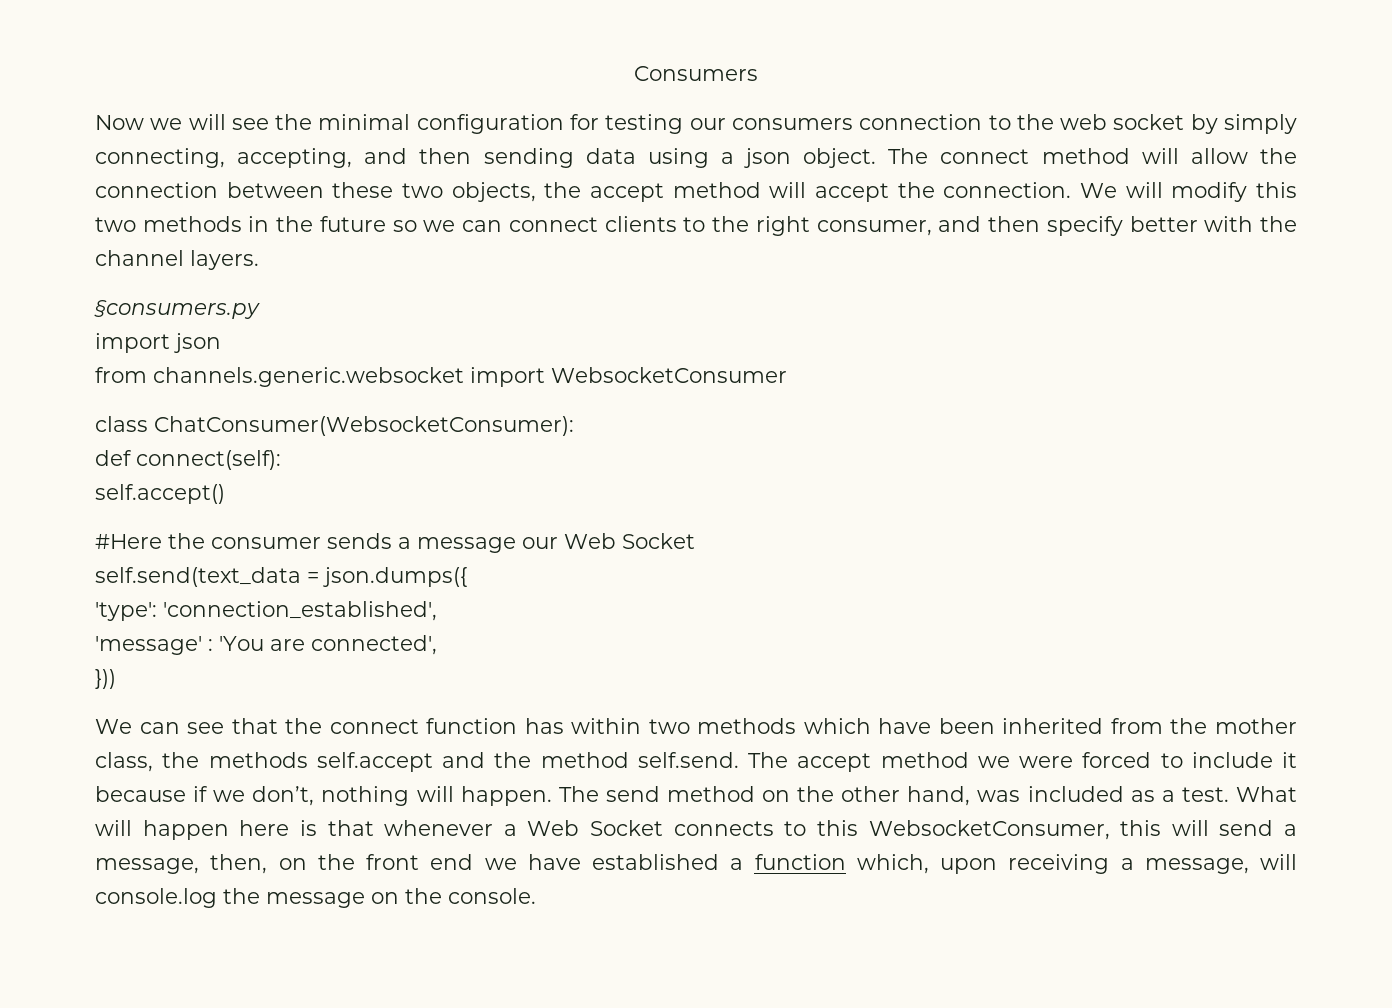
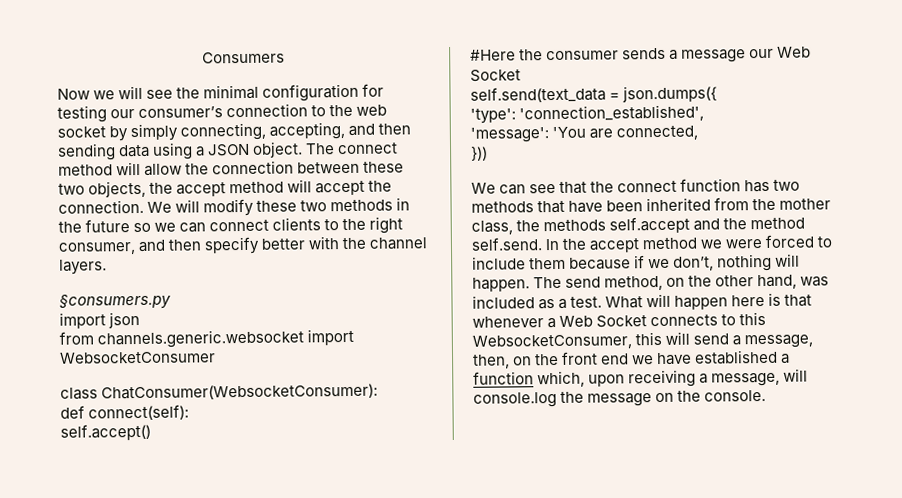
[731,118,853,130] consumers -> [138,106,224,118] consumer’s
[744,148,792,168] json -> [207,143,251,157] JSON
[1256,182,1297,198] this -> [256,200,298,212] these
[95,636,213,655] 'message' : -> [470,127,549,143] 'message':
[311,635,437,655] connected', -> [616,125,699,141] connected,
[571,718,871,734] within two methods which -> [773,179,801,191] [471,200,566,214] two methods that
[748,752,788,768] The -> [545,238,588,251] In the
[1282,752,1297,768] it -> [529,257,567,270] them
[666,786,755,802] method -> [604,275,664,291] method,

